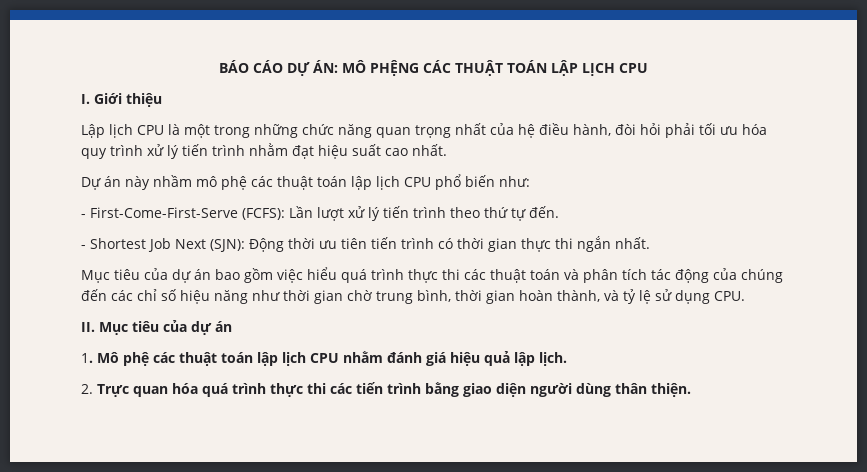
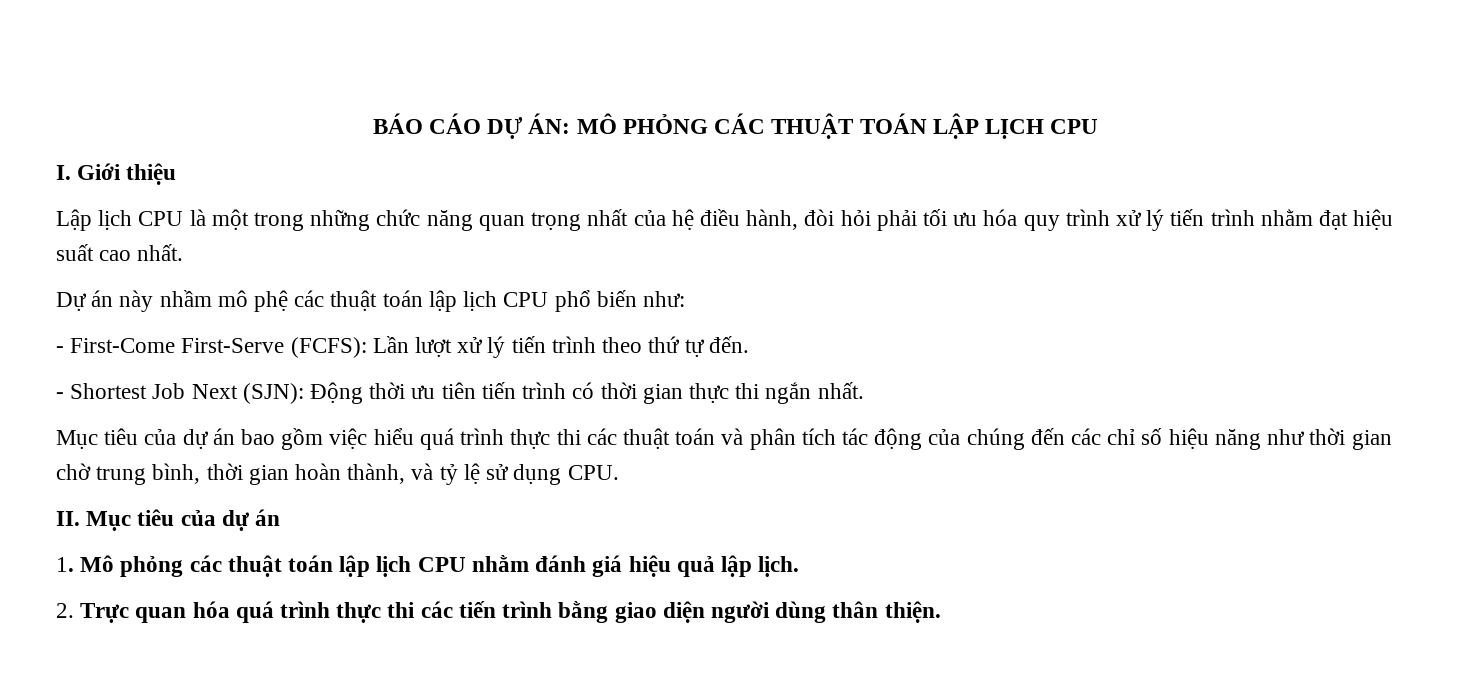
[370,60,419,77] PHỆNG -> [622,114,708,134] PHỎNG
[90,207,238,218] First-Come-First-Serve -> [70,338,285,353] First-Come First-Serve
[123,352,149,367] phệ -> [120,556,184,577] phỏng

